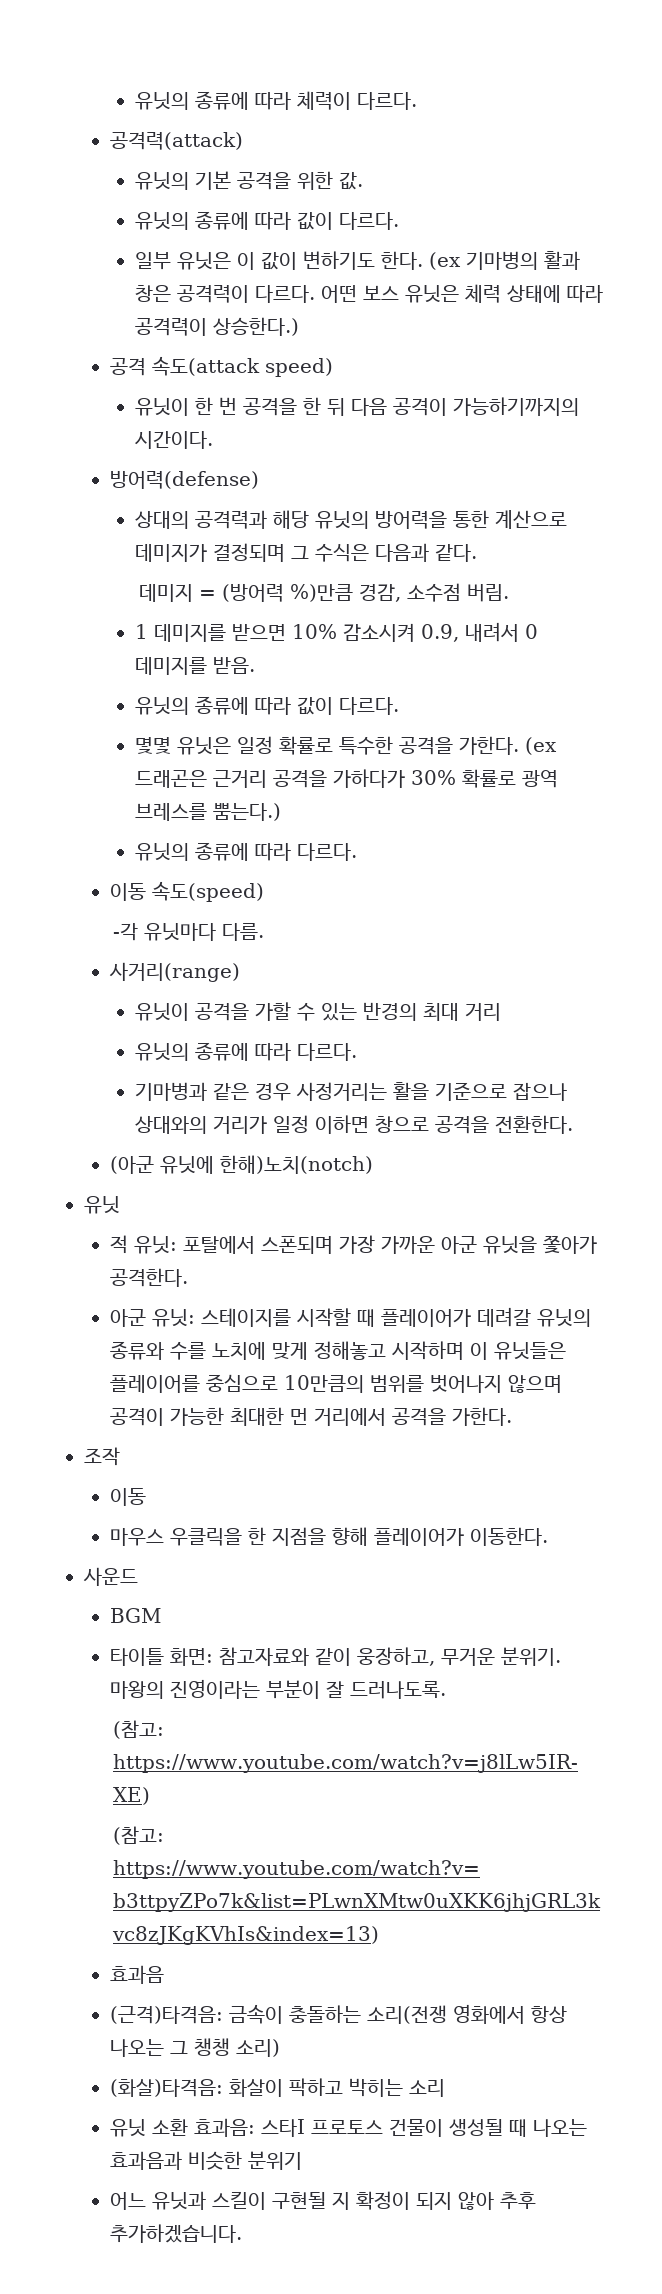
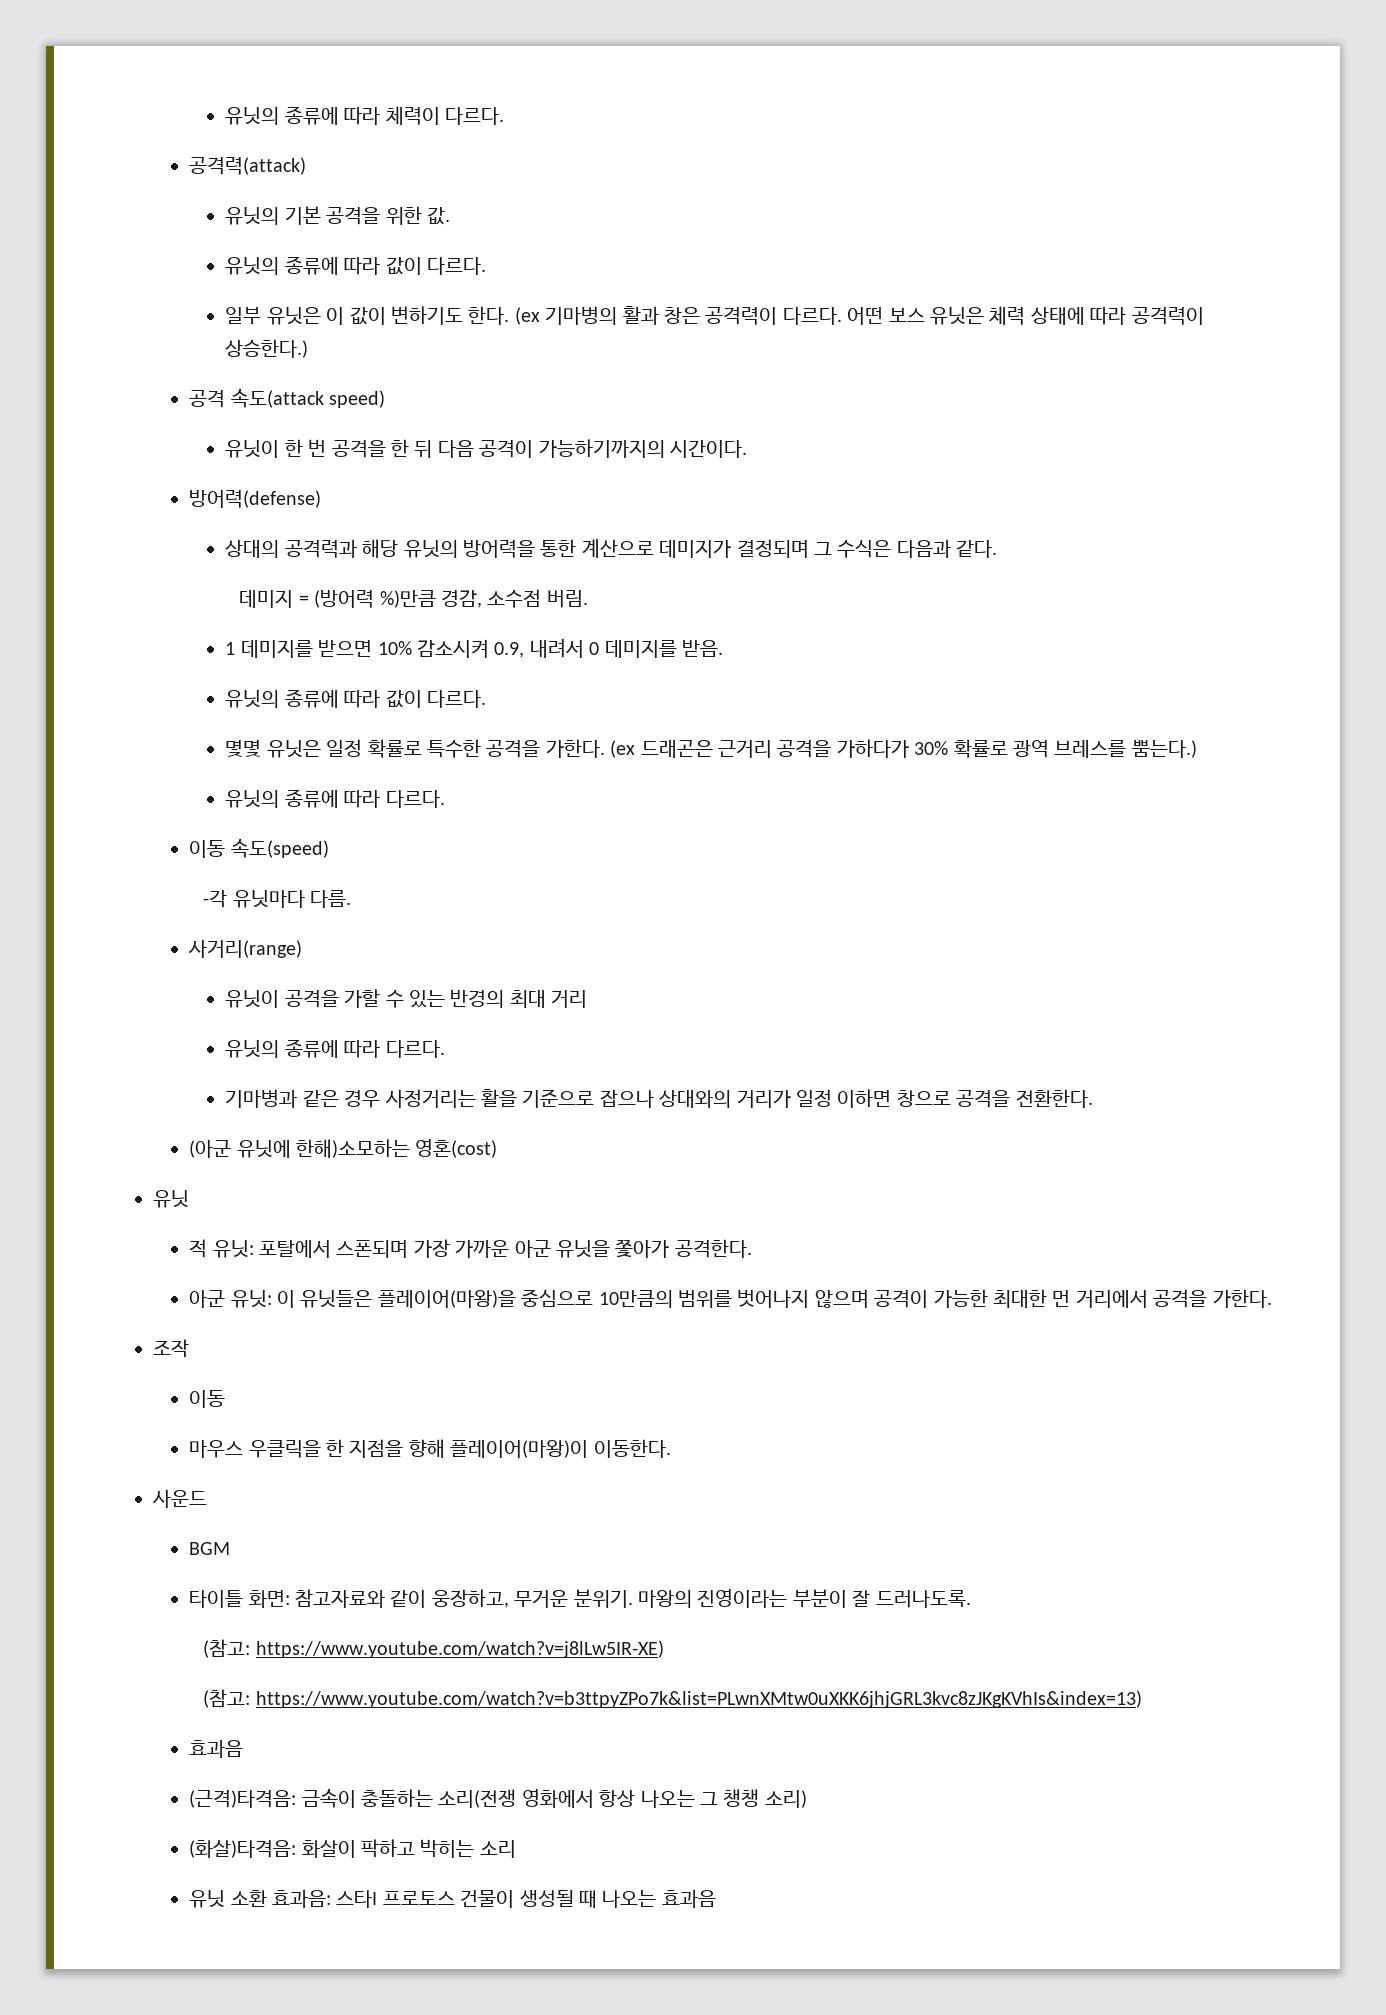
[219,1155,373,1174] 한해)노치(notch) -> [296,1138,498,1158] 한해)소모하는 영혼(cost)
[200,1307,591,1327] [109,1341,464,1360] 스테이지를 시작할 때 플레이어가 데려갈 유닛의 종류와 수를 노치에 맞게 정해놓고 시작하며 -> (272, 1299) none
[109,1375,200,1393] 플레이어를 -> [377,1290,516,1308] 플레이어(마왕)을
[373,1528,464,1546] 플레이어가 -> [450,1440,589,1458] 플레이어(마왕)이
[109,2151,302,2170] [109,2191,536,2210] [109,2224,242,2243] 효과음과 비슷한 분위기 // 어느 유닛과 스킬이 구현될 지 확정이 되지 않아 추후 추가하겠습니다. -> [661,1889,716,1908] 효과음

